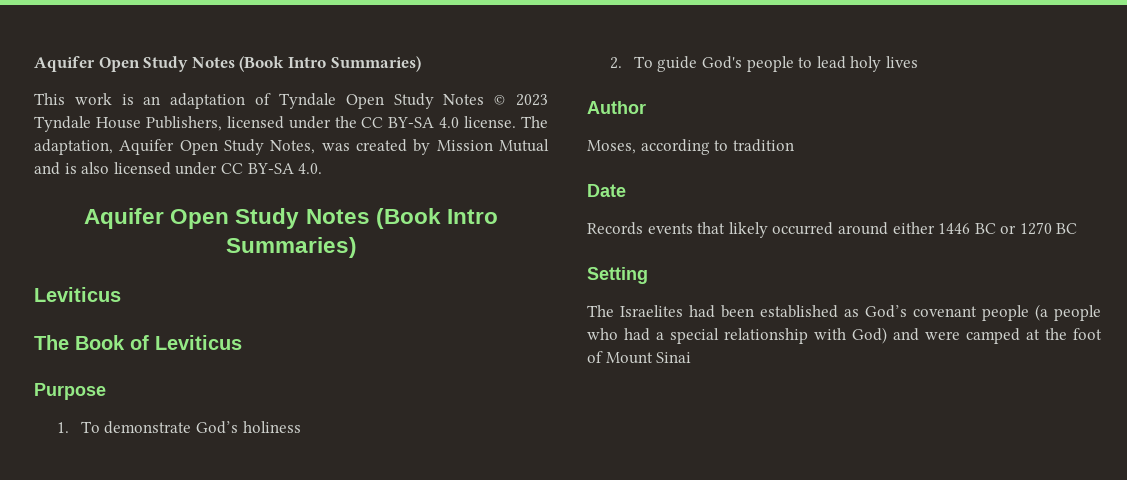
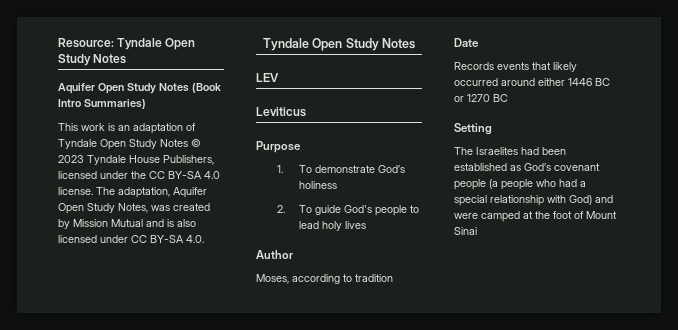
(34, 64) none -> [58,38,196,50] [58,54,127,66] Resource: Tyndale Open Study Notes //
[84,208,498,229] [225,237,357,258] [34,287,121,302] [34,335,149,350] Aquifer Open Study Notes (Book Intro Summaries) // Leviticus // The Book of -> [262,38,416,51] [256,73,279,82] Tyndale Open Study Notes // LEV //

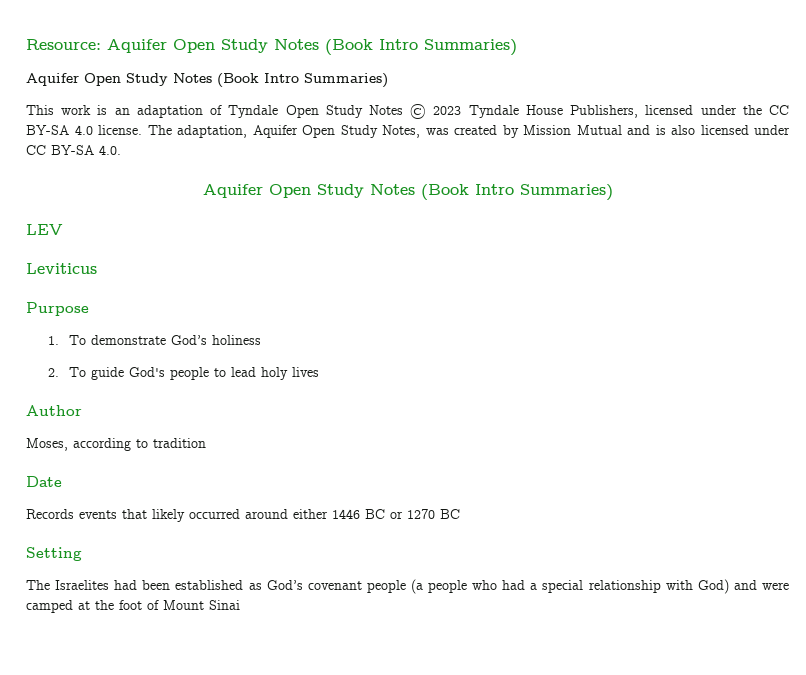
[117,38,196,50] [58,54,127,66] Tyndale Open Study Notes -> [107,39,517,56] Aquifer Open Study Notes (Book Intro Summaries)
[262,38,416,51] Tyndale Open Study Notes -> [202,184,613,201] Aquifer Open Study Notes (Book Intro Summaries)

